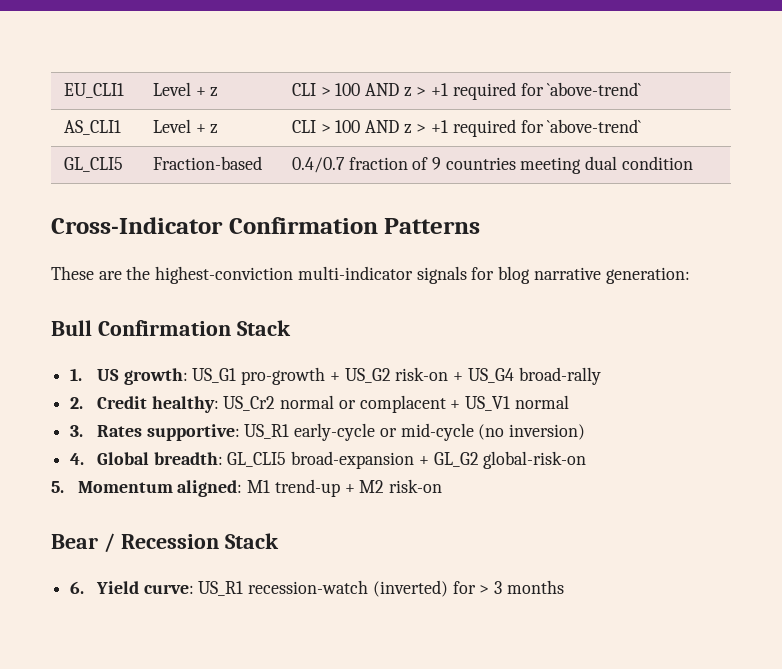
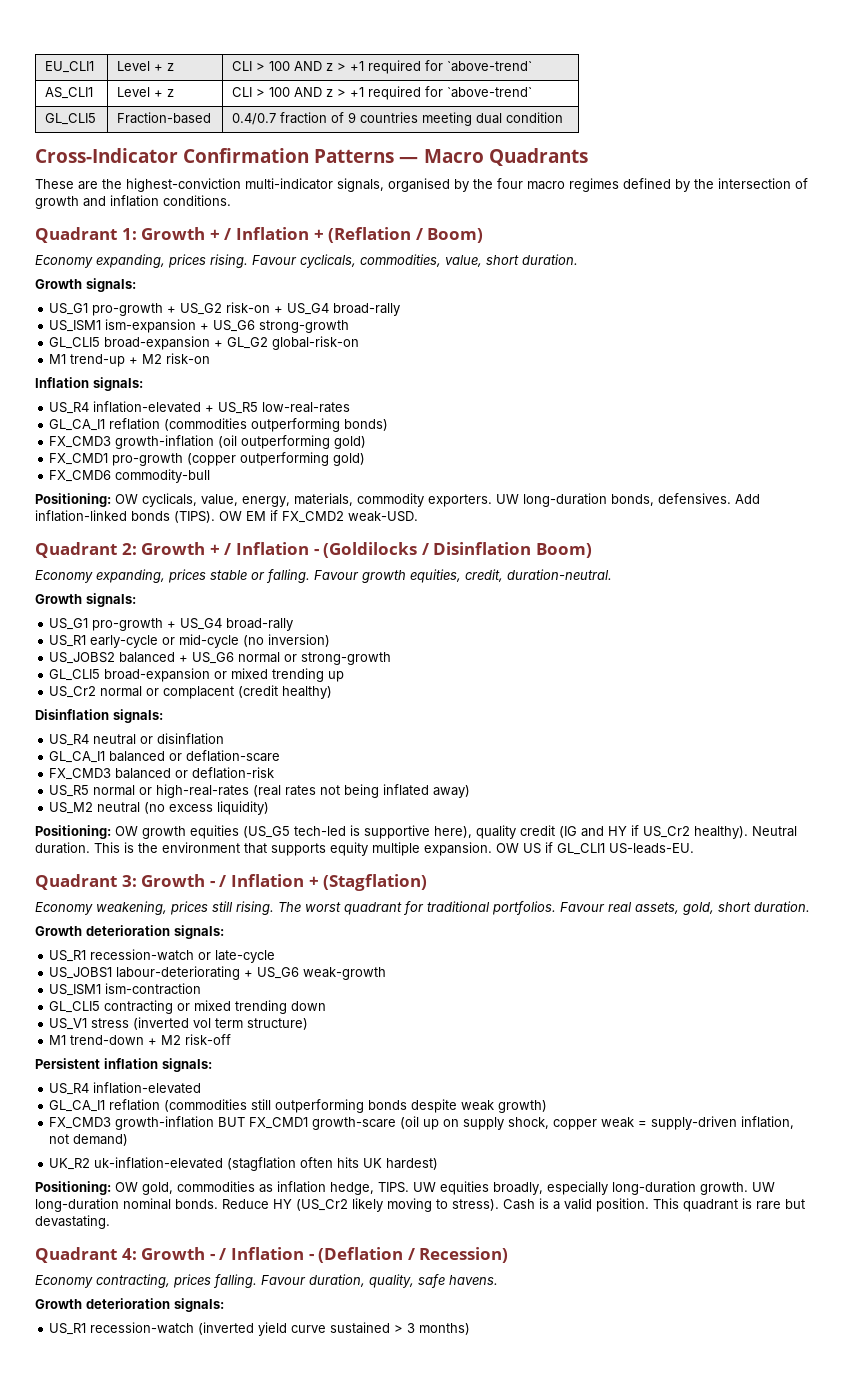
(481, 226) none -> [399,148,588,166] — Macro Quadrants
[416,266,690,284] [51,320,291,336] [70,368,188,385] signals for blog narrative generation: // Bull Confirmation Stack // 1. US growth: -> [337,178,808,192] [35,195,231,209] [35,227,484,243] [35,254,578,268] [35,278,136,292] signals, organised by the four macro regimes defined by the intersection of growth and inflation conditions. // Quadrant 1: Growth + / Inflation + (Reflation / Boom) // Economy expanding, prices rising. Favour cyclicals, commodities, value, short duration. // Growth signals: //
[70,395,569,413] [70,424,240,441] 2. Credit healthy: US_Cr2 normal or complacent + US_V1 normal // 3. Rates supportive: -> [49,319,350,333] [49,336,360,350] [49,353,211,367] [35,377,143,391] [49,401,351,414] [49,418,389,432] [49,435,367,449] [49,452,366,466] [49,469,211,483] [35,493,760,507] [35,510,418,523] [35,542,592,558] [35,569,612,583] [35,593,136,607] [49,618,294,631] US_ISM1 ism-expansion + US_G6 strong-growth // GL_CLI5 broad-expansion + GL_G2 global-risk-on // M1 trend-up + M2 risk-on // Inflation signals: // US_R4 inflation-elevated + US_R5 low-real-rates // GL_CA_I1 reflation (commodities outperforming bonds) // FX_CMD3 growth-inflation (oil outperforming gold) // FX_CMD1 pro-growth (copper outperforming gold) // FX_CMD6 commodity-bull // Positioning: OW cyclicals, value, energy, materials, commodity exporters. UW long-duration bonds, defensives. Add inflation-linked bonds (TIPS). OW EM if FX_CMD2 weak-USD. // Quadrant 2: Growth + / Inflation - (Goldilocks / Disinflation Boom) // Economy expanding, prices stable or falling. Favour growth equities, credit, duration-neutral. // Growth signals: // US_G1 pro-growth + US_G4 broad-rally //
[70,451,587,469] [51,479,443,497] [51,533,279,553] [70,580,476,597] 4. Global breadth: GL_CLI5 broad-expansion + GL_G2 global-risk-on // 5. Momentum aligned: M1 trend-up + M2 risk-on // Bear / Recession Stack // 6. Yield curve: US_R1 recession-watch (inverted) for -> [49,652,392,665] [49,668,345,682] [49,685,333,699] [35,709,163,723] [49,733,225,746] [49,750,281,763] [49,767,275,780] [49,784,471,798] [49,801,270,815] [35,825,797,839] [35,842,694,856] [35,874,428,891] [35,901,810,915] [35,925,224,939] [49,949,276,963] [49,966,387,980] [49,983,202,996] [49,1000,327,1014] [49,1017,309,1030] [49,1034,232,1045] [35,1058,212,1072] [49,1082,202,1095] [49,1099,548,1113] [49,1116,795,1130] [49,1134,129,1146] [49,1157,439,1171] [35,1181,775,1195] [35,1198,805,1212] [35,1215,110,1229] [35,1247,509,1263] [35,1274,498,1288] [35,1298,224,1312] [49,1322,391,1336] US_JOBS2 balanced + US_G6 normal or strong-growth // GL_CLI5 broad-expansion or mixed trending up // US_Cr2 normal or complacent (credit healthy) // Disinflation signals: // US_R4 neutral or disinflation // GL_CA_I1 balanced or deflation-scare // FX_CMD3 balanced or deflation-risk // US_R5 normal or high-real-rates (real rates not being inflated away) // US_M2 neutral (no excess liquidity) // Positioning: OW growth equities (US_G5 tech-led is supportive here), quality credit (IG and HY if US_Cr2 healthy). Neutral duration. This is the environment that supports equity multiple expansion. OW US if GL_CLI1 US-leads-EU. // Quadrant 3: Growth - / Inflation + (Stagflation) // Economy weakening, prices still rising. The worst quadrant for traditional portfolios. Favour real assets, gold, short duration. // Growth deterioration signals: // US_R1 recession-watch or late-cycle // US_JOBS1 labour-deteriorating + US_G6 weak-growth // US_ISM1 ism-contraction // GL_CLI5 contracting or mixed trending down // US_V1 stress (inverted vol term structure) // M1 trend-down + M2 risk-off // Persistent inflation signals: // US_R4 inflation-elevated // GL_CA_I1 reflation (commodities still outperforming bonds despite weak growth) // FX_CMD3 growth-inflation BUT FX_CMD1 growth-scare (oil up on supply shock, copper weak = supply-driven inflation, not demand) // UK_R2 uk-inflation-elevated (stagflation often hits UK hardest) // Positioning: OW gold, commodities as inflation hedge, TIPS. UW equities broadly, especially long-duration growth. UW long-duration nominal bonds. Reduce HY (US_Cr2 likely moving to stress). Cash is a valid position. This quadrant is rare but devastating. // Quadrant 4: Growth - / Inflation - (Deflation / Recession) // Economy contracting, prices falling. Favour duration, quality, safe havens. // Growth deterioration signals: // US_R1 recession-watch (inverted yield curve sustained
[506,580,564,594] months -> [419,1323,471,1335] months)

